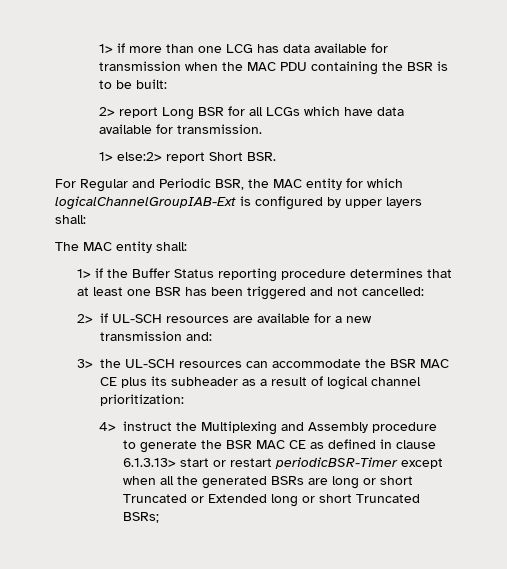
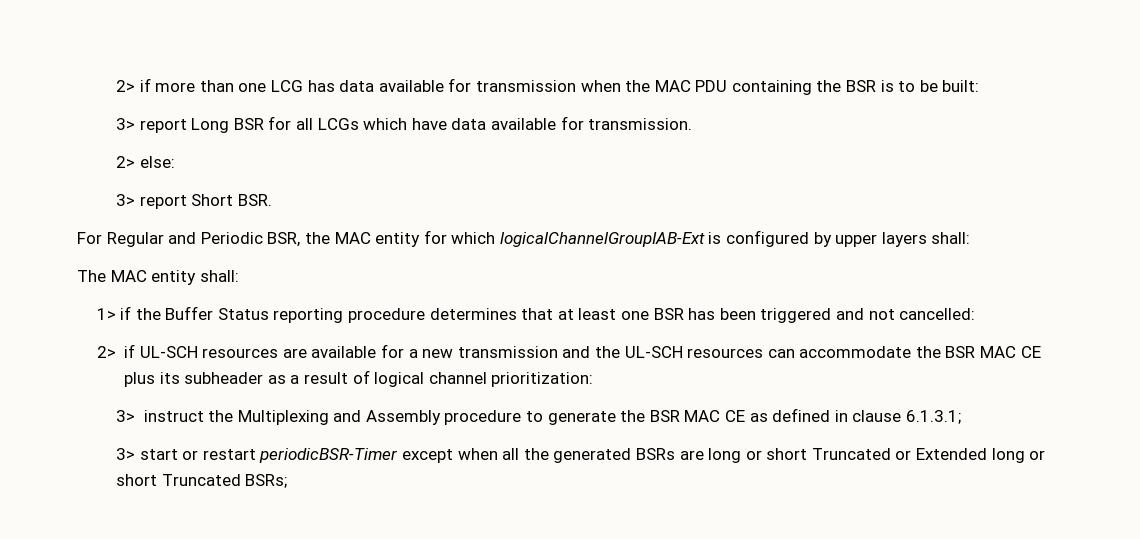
[98,44,113,53] 1> -> [116,80,136,92] 2>
[98,107,115,116] 2> -> [116,118,136,130] 3>
[98,152,162,161] 1> else:2> -> [116,156,175,168] [116,194,136,206] 2> else: // 3>
[185,332,212,341] [76,359,93,368] and: // 3> -> [562,346,591,358] and
[98,422,116,431] 4> -> [116,410,136,422] 3>
[122,458,176,467] 6.1.3.13> -> [905,410,961,424] [116,448,136,460] 6.1.3.1; // 3>

